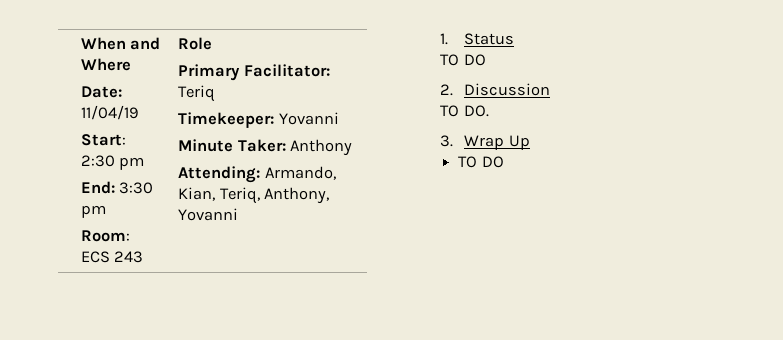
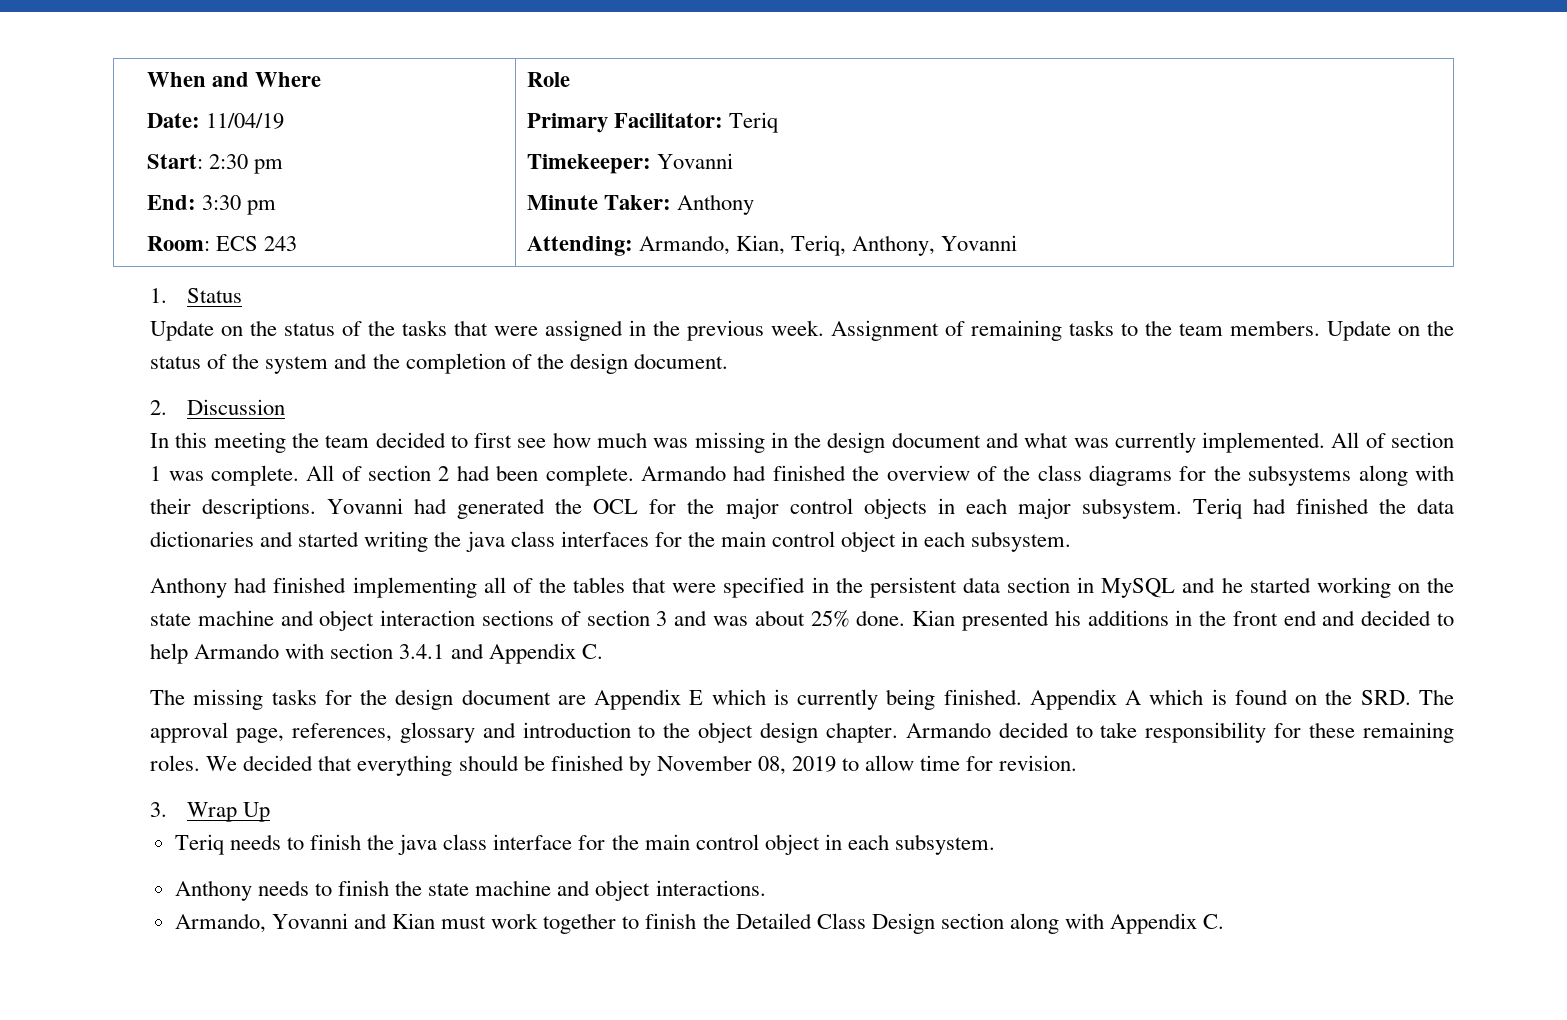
[440,54,486,66] [440,83,551,96] [440,105,489,117] [440,135,530,150] [458,156,504,168] TO DO // 2. Discussion // TO DO. // 3. Wrap Up // TO DO -> [150,320,1454,341] [150,353,728,374] [150,399,286,415] [150,432,1455,453] [150,465,1454,486] [150,498,1455,519] [150,531,1072,552] [150,577,1455,598] [150,610,1455,631] [150,643,603,664] [150,689,1455,710] [150,722,1454,743] [150,755,1078,776] [150,802,271,822] [174,834,996,855] [174,880,766,901] [174,913,1225,934] Update on the status of the tasks that were assigned in the previous week. Assignment of remaining tasks to the team members. Update on the status of the system and the completion of the design document. // 2. Discussion // In this meeting the team decided to first see how much was missing in the design document and what was currently implemented. All of section 1 was complete. All of section 2 had been complete. Armando had finished the overview of the class diagrams for the subsystems along with their descriptions. Yovanni had generated the OCL for the major control objects in each major subsystem. Teriq had finished the data dictionaries and started writing the java class interfaces for the main control object in each subsystem. // Anthony had finished implementing all of the tables that were specified in the persistent data section in MySQL and he started working on the state machine and object interaction sections of section 3 and was about 25% done. Kian presented his additions in the front end and decided to help Armando with section 3.4.1 and Appendix C. // The missing tasks for the design document are Appendix E which is currently being finished. Appendix A which is found on the SRD. The approval page, references, glossary and introduction to the object design chapter. Armando decided to take responsibility for these remaining roles. We decided that everything should be finished by November 08, 2019 to allow time for revision. // 3. Wrap Up // Teriq needs to finish the java class interface for the main control object in each subsystem. // Anthony needs to finish the state machine and object interactions. // Armando, Yovanni and Kian must work together to finish the Detailed Class Design section along with Appendix C.

